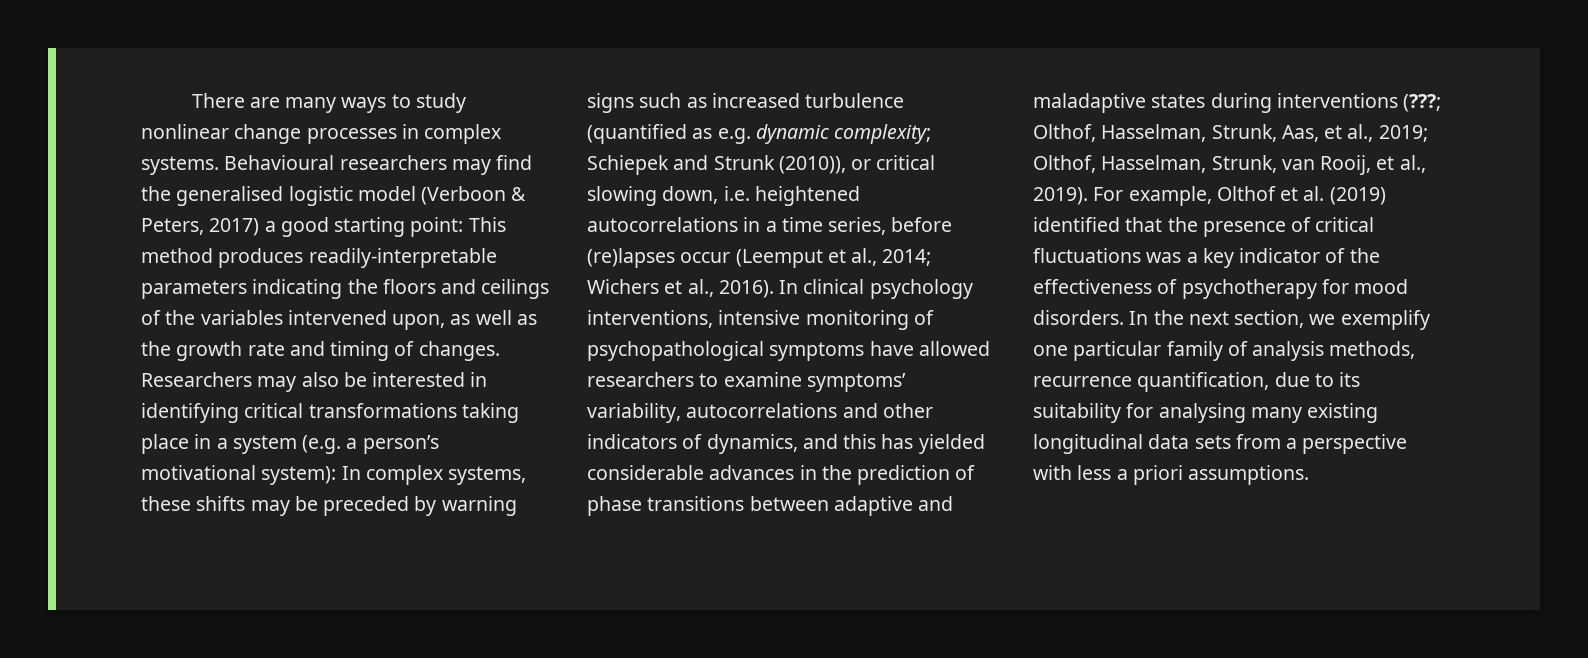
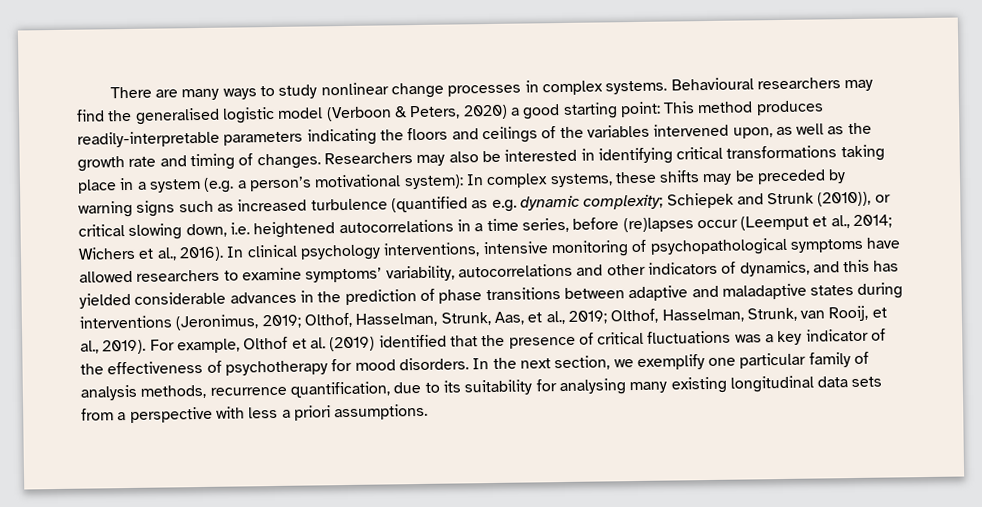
[209,218,260,236] 2017) -> [462,104,508,120] 2020)
[1403,94,1442,112] (???; -> [175,314,302,331] (Jeronimus, 2019;

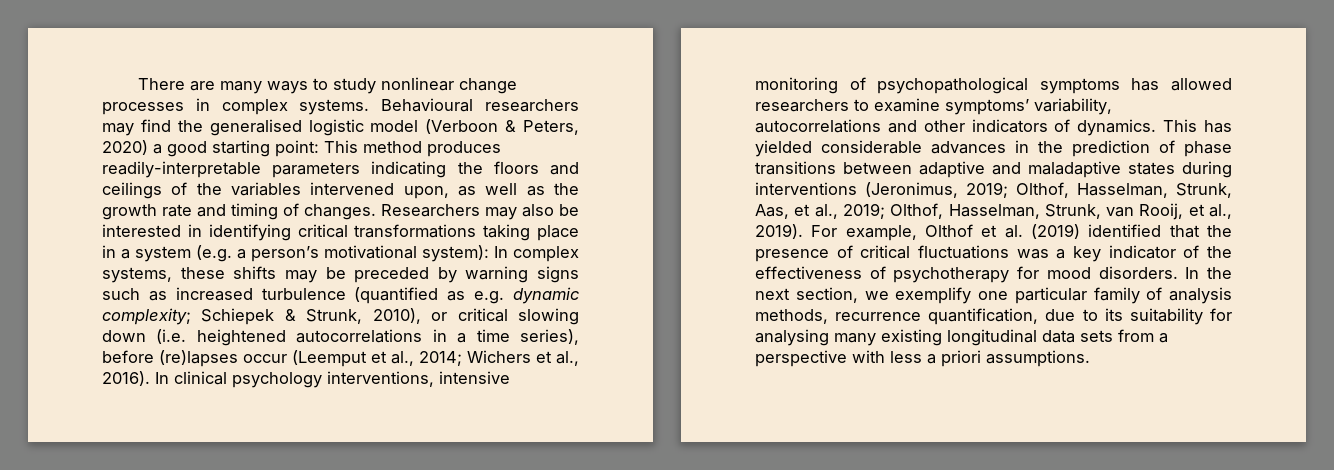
[736,191,872,207] and Strunk (2010)), -> [284,308,421,324] & Strunk, 2010),
[185,222,250,238] down, i.e. -> [102,329,187,344] down (i.e.
[521,217,569,233] series, -> [520,329,579,345] series),
[866,237,901,249] have -> [1131,78,1160,91] has
[739,259,871,277] dynamics, and this -> [1077,119,1198,136] dynamics. This

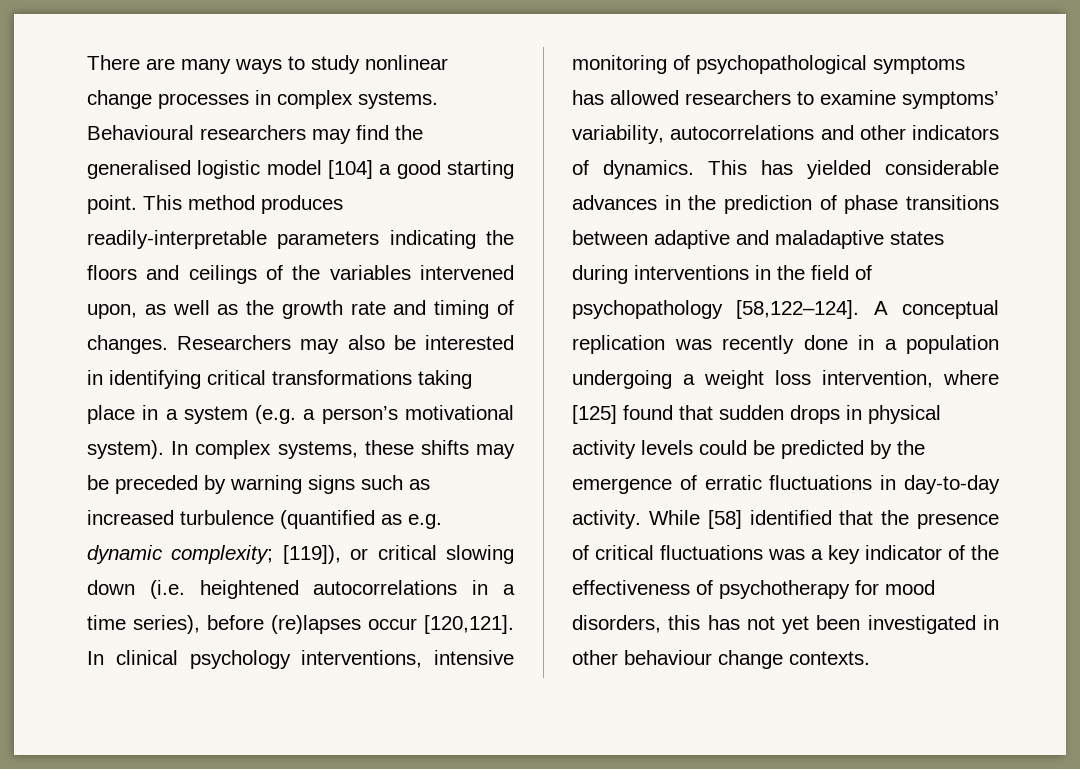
[425,119,579,135] [102,140,148,155] (Verboon & Peters, 2020) -> [328,160,373,179] [104]
[275,140,319,157] point: -> [87,195,137,214] point.
[422,245,489,262] system): -> [87,440,164,459] system).
[201,308,421,325] Schiepek & Strunk, 2010), -> [282,545,341,564] [119]),
[292,350,579,367] [102,371,150,386] (Leemput et al., 2014; Wichers et al., 2016). -> [424,615,514,634] [120,121].
[865,182,1232,198] [755,203,1232,220] [755,224,1080,241] (Jeronimus, 2019; Olthof, Hasselman, Strunk, Aas, et al., 2019; Olthof, Hasselman, Strunk, van Rooij, et al., 2019). For example, Olthof et al. (2019) -> [755,265,872,280] [572,300,999,319] [572,335,999,354] [572,370,999,389] [572,405,941,424] [572,440,925,459] [572,475,1000,494] [572,510,742,529] in the field of psychopathology [58,122–124]. A conceptual replication was recently done in a population undergoing a weight loss intervention, where [125] found that sudden drops in physical activity levels could be predicted by the emergence of erratic fluctuations in day-to-day activity. While [58]
[1098,266,1232,279] [755,287,1232,304] [755,308,1232,325] [755,329,1168,346] [755,350,1090,367] disorders. In the next section, we exemplify one particular family of analysis methods, recurrence quantification, due to its suitability for analysing many existing longitudinal data sets from a perspective with less a priori assumptions. -> [572,615,999,634] [572,650,870,669] disorders, this has not yet been investigated in other behaviour change contexts.

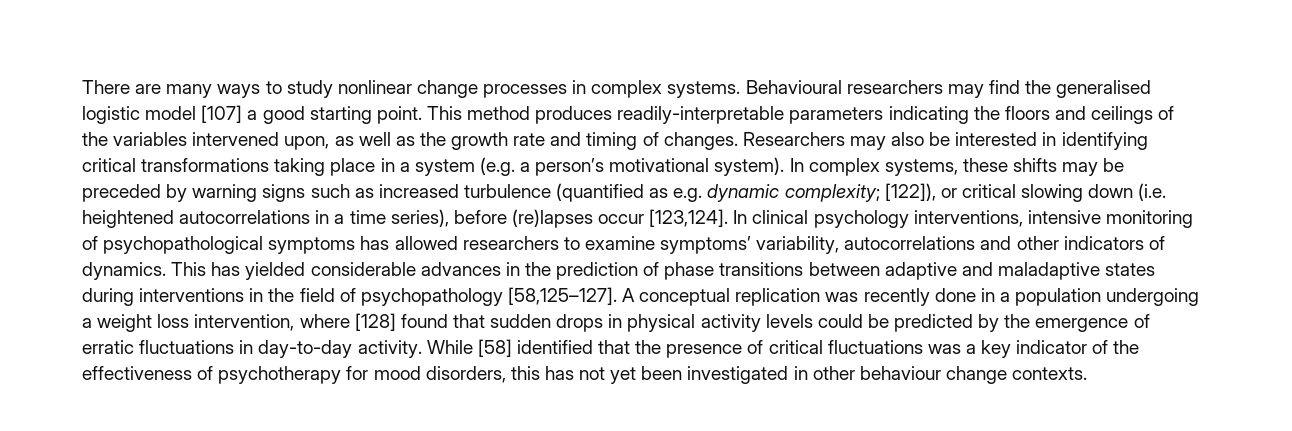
[328,160,373,179] [104] -> [201,105,243,123] [107]
[282,545,341,564] [119]), -> [884,183,936,201] [122]),
[424,615,514,634] [120,121]. -> [649,209,729,227] [123,124].
[736,300,860,319] [58,122–124]. -> [507,287,617,305] [58,125–127].
[572,405,617,424] [125] -> [354,313,396,331] [128]

